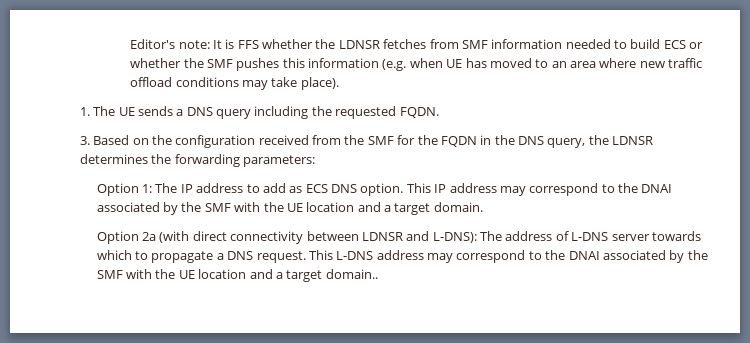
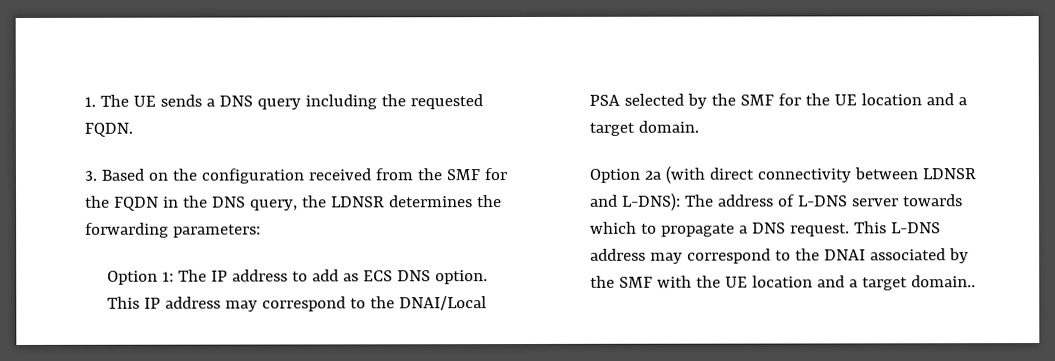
[130,39,704,49] [130,58,703,71] [130,77,339,90] Editor's note: It is FFS whether the LDNSR fetches from SMF information needed to build ECS or whether the SMF pushes this information (e.g. when UE has moved to an area where new traffic offload conditions may take place). // -> (83, 101) none
[641,184,673,193] [96,202,261,215] DNAI associated by the SMF with -> [399,296,488,311] [589,93,802,109] DNAI/Local PSA selected by the SMF for

